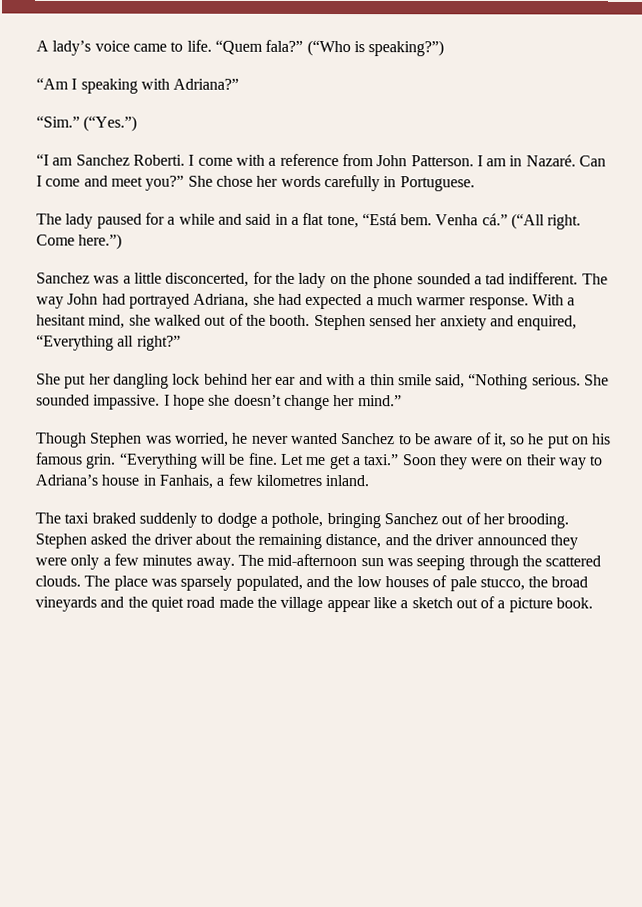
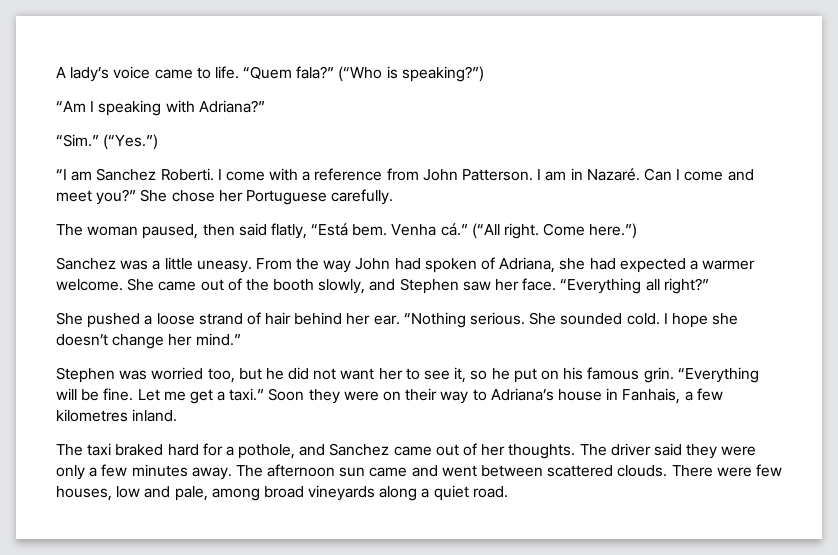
[280,175,475,192] [36,212,359,229] words carefully in Portuguese. // The lady paused for a while and said in a flat tone, -> [245,189,394,205] [56,223,307,239] Portuguese carefully. // The woman paused, then said flatly,
[165,271,608,289] disconcerted, for the lady on the phone sounded a tad indifferent. The -> [196,258,320,273] uneasy. From the
[128,293,190,309] portrayed -> [424,257,496,273] spoken of
[376,294,576,310] [36,313,578,331] [36,334,181,351] [36,373,466,389] much warmer response. With a hesitant mind, she walked out of the booth. Stephen sensed her anxiety and enquired, “Everything all right?” // She put her dangling lock behind her ear and with a thin smile said, -> [702,260,756,270] [56,278,709,294] [56,312,400,328] warmer welcome. She came out of the booth slowly, and Stephen saw her face. “Everything all right?” // She pushed a loose strand of hair behind her ear.
[93,394,161,410] impassive. -> [626,313,660,325] cold.
[36,432,87,448] Though -> (241, 339) none
[174,432,492,447] worried, he never wanted Sanchez to be aware of -> [151,367,451,383] worried too, but he did not want her to see
[138,512,570,529] [35,533,547,550] suddenly to dodge a pothole, bringing Sanchez out of her brooding. Stephen asked the driver about the remaining distance, and the driver announced -> [167,443,682,459] hard for a pothole, and Sanchez came out of her thoughts. The driver said
[267,553,602,571] [35,575,589,592] [35,596,594,613] mid-afternoon sun was seeping through the scattered clouds. The place was sparsely populated, and the low houses of pale stucco, the broad vineyards and the quiet road made the village appear like a sketch out of a picture book. -> [267,464,782,477] [56,485,508,501] afternoon sun came and went between scattered clouds. There were few houses, low and pale, among broad vineyards along a quiet road.

